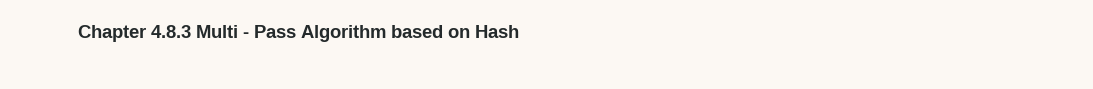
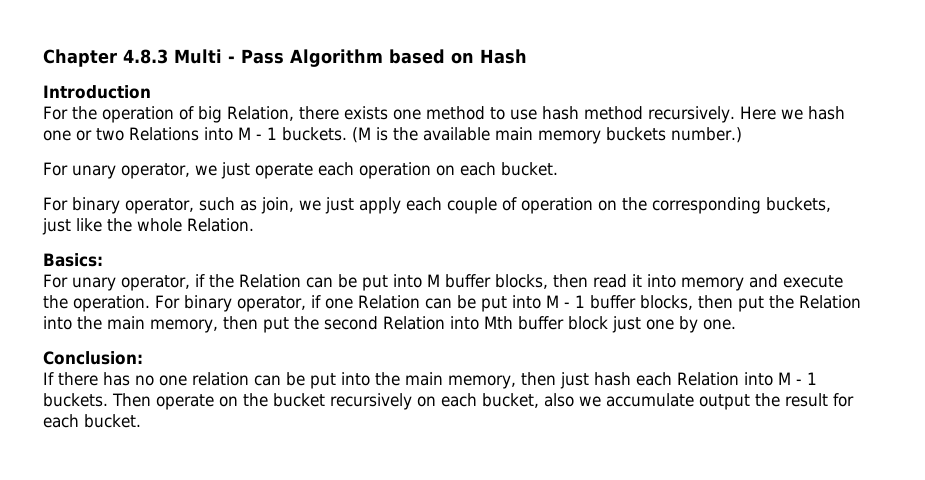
(519, 31) none -> [43,85,151,99] [43,106,845,123] [43,127,742,144] [43,162,558,179] [43,197,831,214] [42,218,254,235] [43,253,103,267] [43,274,843,291] [43,295,861,312] [43,316,736,333] [43,351,143,365] [43,372,817,389] [43,393,854,410] [43,414,141,428] // Introduction // For the operation of big Relation, there exists one method to use hash method recursively. Here we hash one or two Relations into M - 1 buckets. (M is the available main memory buckets number.) // For unary operator, we just operate each operation on each bucket. // For binary operator, such as join, we just apply each couple of operation on the corresponding buckets, just like the whole Relation. // Basics: // For unary operator, if the Relation can be put into M buffer blocks, then read it into memory and execute the operation. For binary operator, if one Relation can be put into M - 1 buffer blocks, then put the Relation into the main memory, then put the second Relation into Mth buffer block just one by one. // Conclusion: // If there has no one relation can be put into the main memory, then just hash each Relation into M - 1 buckets. Then operate on the bucket recursively on each bucket, also we accumulate output the result for each bucket.

